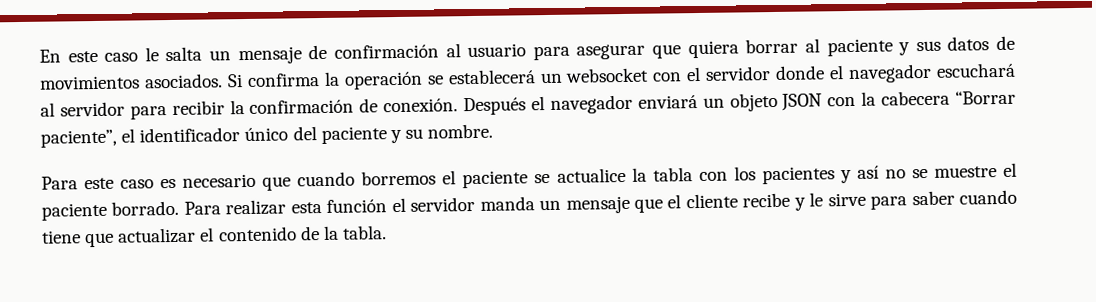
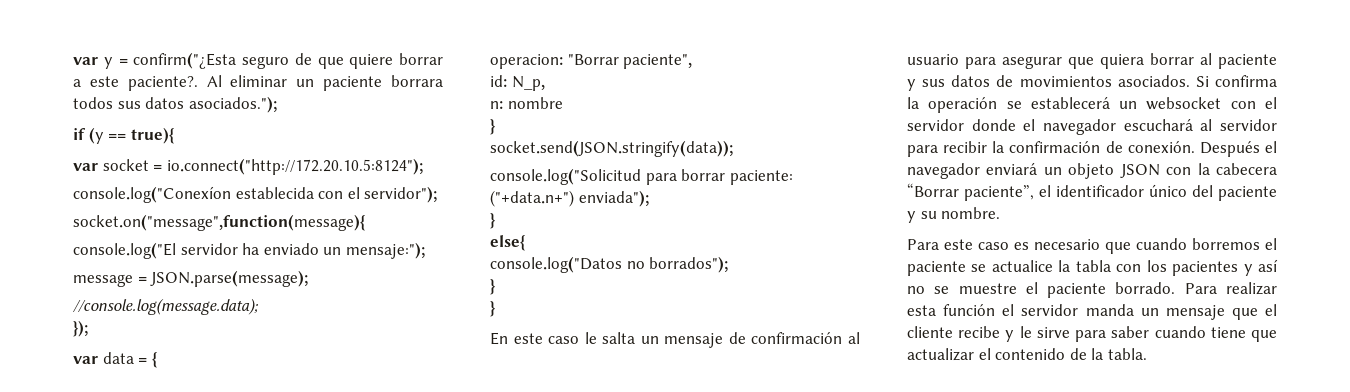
(39, 56) none -> [73,52,443,69] [73,75,443,91] [73,96,277,113] [73,127,174,144] [73,158,423,175] [73,186,438,203] [73,214,365,231] [73,242,425,259] [73,270,309,287] [73,298,259,315] [73,320,88,337] [73,352,157,368] [490,54,693,69] [490,75,545,91] [490,97,563,109] [490,119,496,135] [490,140,733,157] [490,168,793,185] [490,190,649,207] [490,213,496,229] [490,235,525,251] [490,256,729,273] [490,279,496,295] [490,301,496,317] var y = confirm("¿Esta seguro de que quiere borrar a este paciente?. Al eliminar un paciente borrara todos sus datos asociados."); // if (y == true){ // var socket = io.connect("http://172.20.10.5:8124"); // console.log("Conexíon establecida con el servidor"); // socket.on("message",function(message){ // console.log("El servidor ha enviado un mensaje:"); // message = JSON.parse(message); // //console.log(message.data); // }); // var data = { // operacion: "Borrar paciente", // id: N_p, // n: nombre // } // socket.send(JSON.stringify(data)); // console.log("Solicitud para borrar paciente: ("+data.n+") enviada"); // } // else{ // console.log("Datos no borrados"); // } // } //

